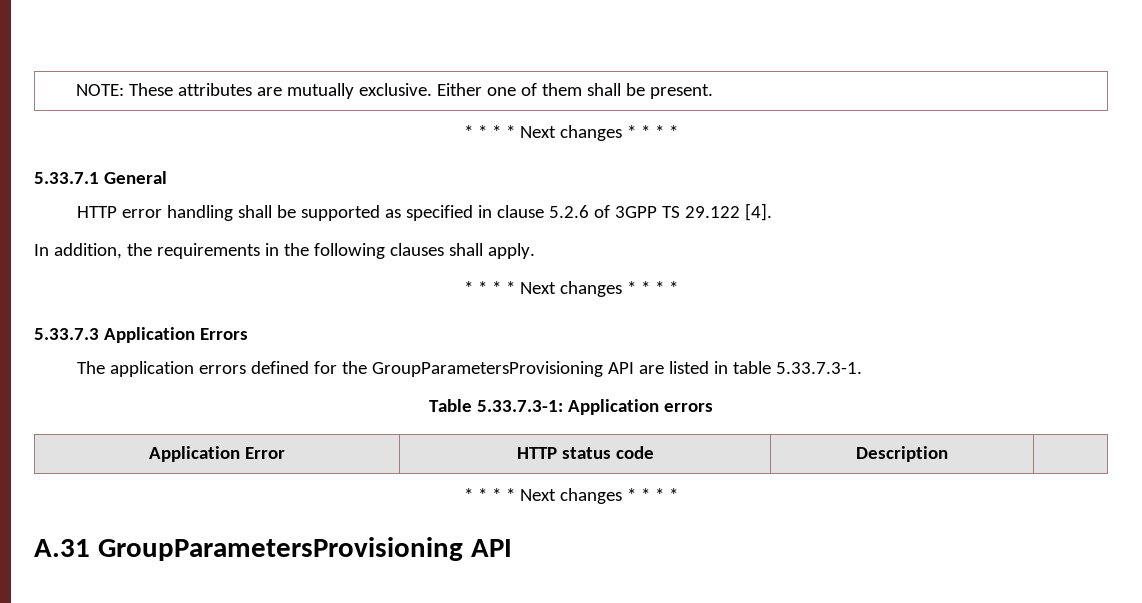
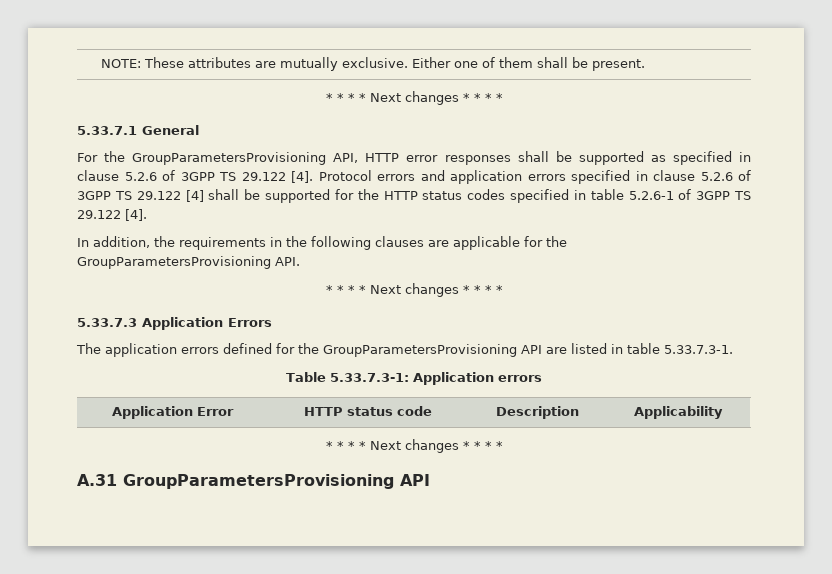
(167, 177) none -> [77,151,359,165] For the GroupParametersProvisioning API,
[166,205,233,221] handling -> [444,155,511,165] responses
(772, 212) none -> [318,170,751,184] [77,189,752,203] [77,209,147,221] Protocol errors and application errors specified in clause 5.2.6 of 3GPP TS 29.122 [4] shall be supported for the HTTP status codes specified in table 5.2.6-1 of 3GPP TS 29.122 [4].
[448,243,535,259] shall apply. -> [428,236,567,250] [77,256,300,269] are applicable for the GroupParametersProvisioning API.
(948, 454) none -> [634,406,723,419] Applicability

